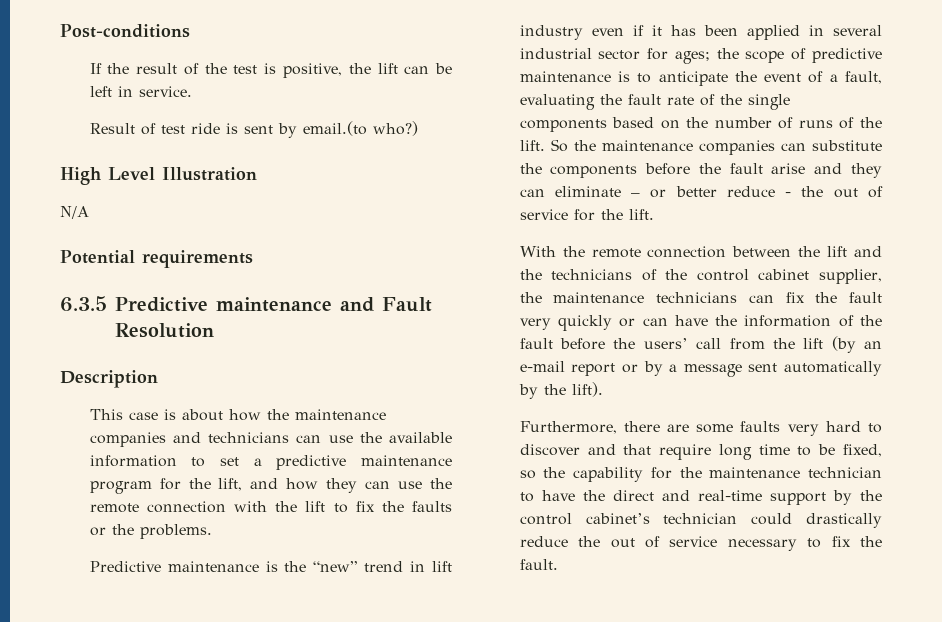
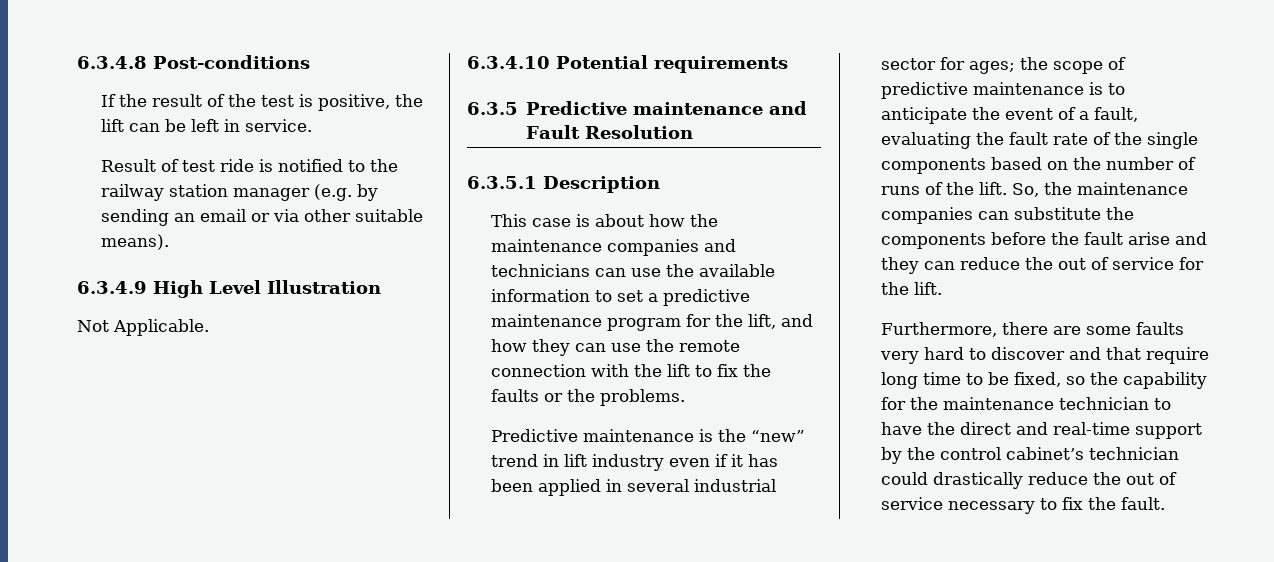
(60, 31) none -> [77,56,147,69] 6.3.4.8
[243,121,418,138] sent by email.(to who?) // -> [278,159,399,172] [101,184,379,201] [101,209,424,226] [101,234,170,250] [77,281,147,294] notified to the railway station manager (e.g. by sending an email or via other suitable means). // 6.3.4.9
[60,206,89,219] N/A // -> [77,319,209,336] [467,56,550,69] Not Applicable. // 6.3.4.10
(214, 330) none -> [467,176,537,189] 6.3.5.1
[550,139,568,152] So -> [1012,183,1040,197] So,
[554,186,792,198] eliminate – or better reduce - -> [960,257,1021,270] reduce
[519,246,882,258] [519,269,882,284] [519,292,882,303] [519,315,882,331] [519,336,882,353] [519,361,882,377] [518,382,603,399] // With the remote connection between the lift and the technicians of the control cabinet supplier, the maintenance technicians can fix the fault very quickly or can have the information of the fault before the users’ call from the lift (by an e-mail report or by a message sent automatically by the lift). -> (943, 288) none

